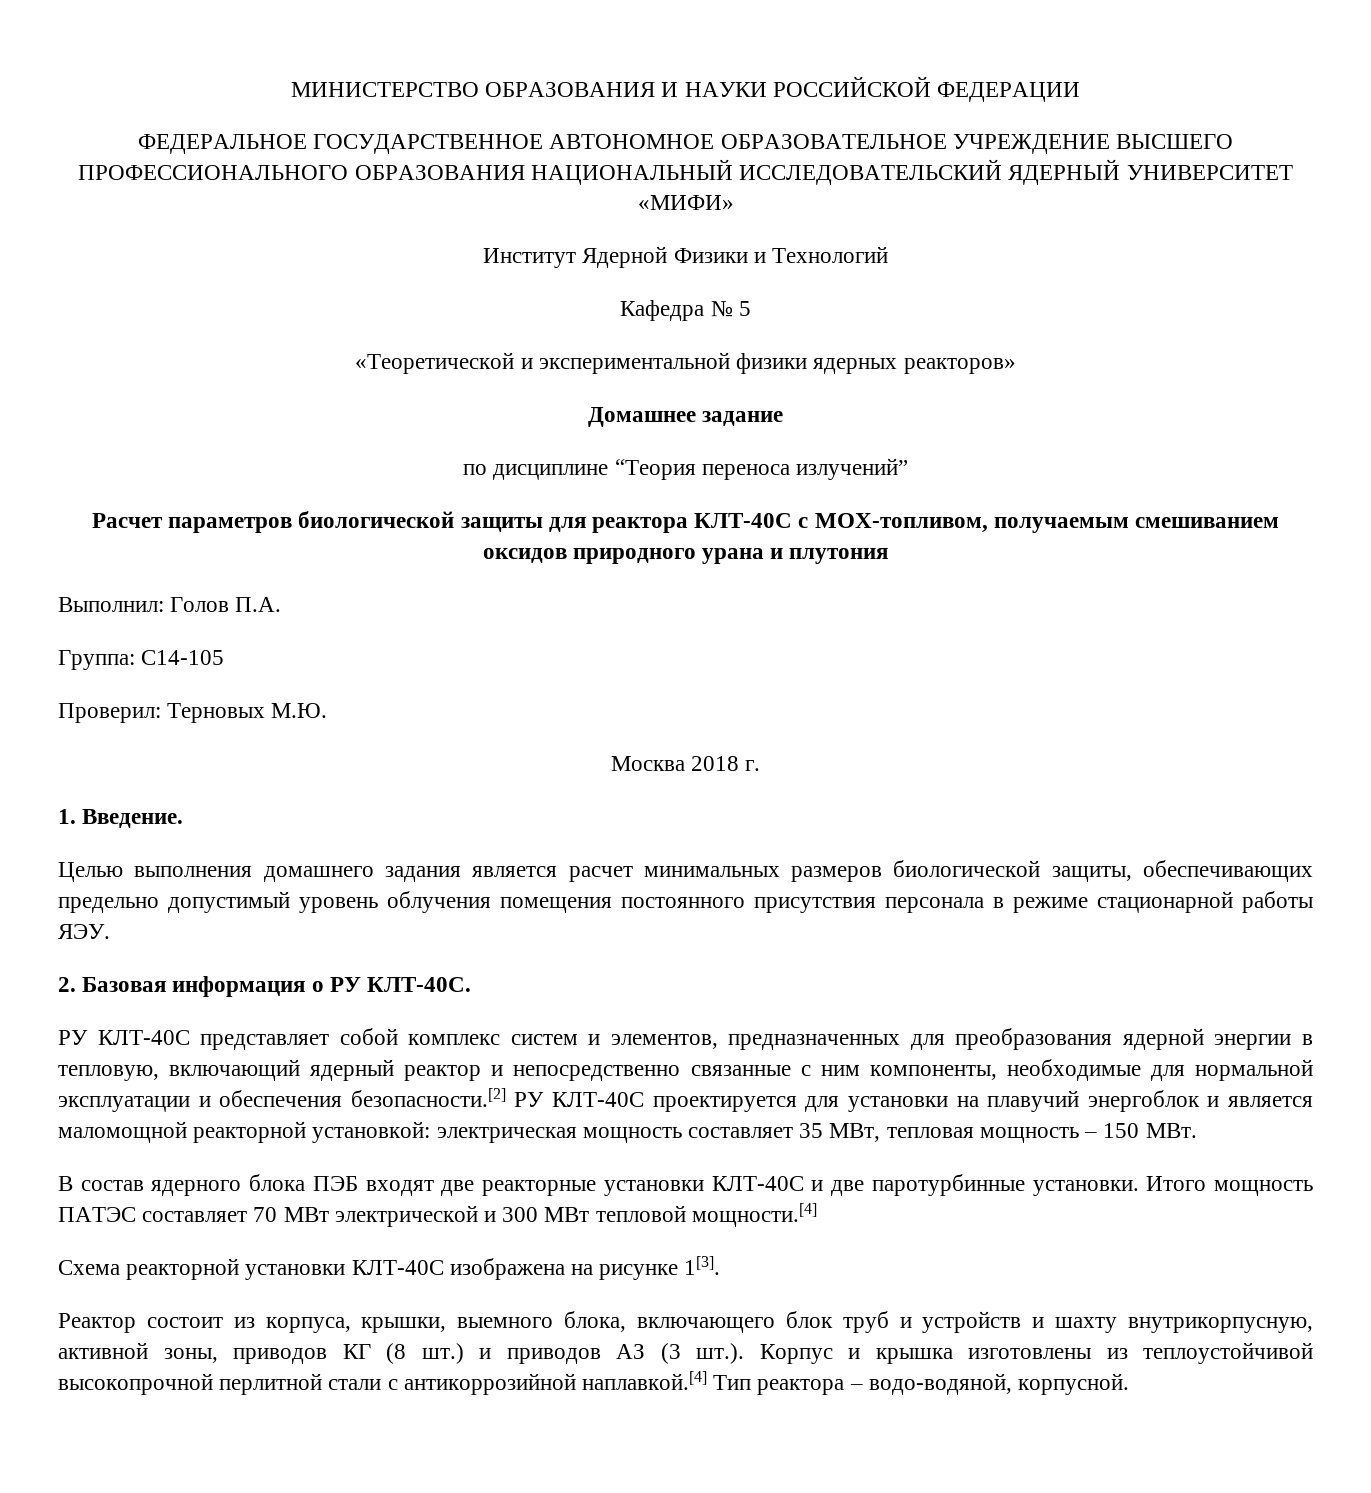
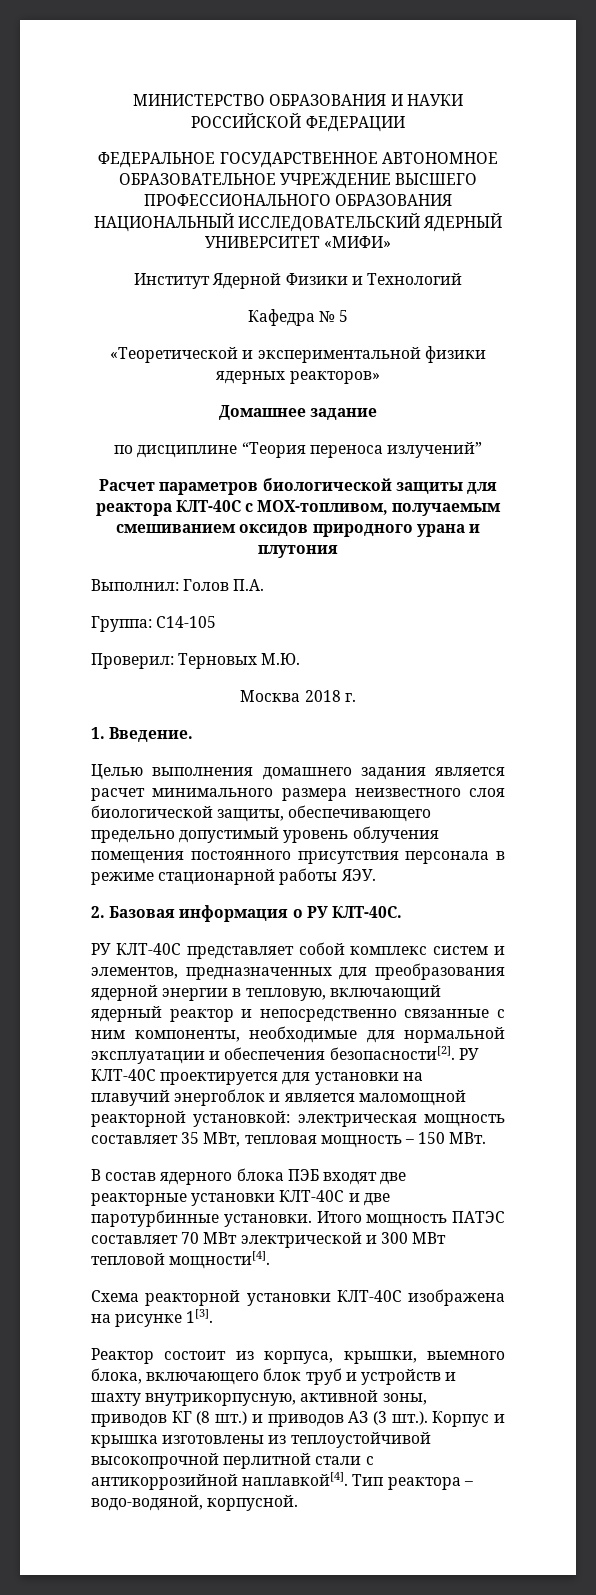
[643,866,883,882] минимальных размеров -> [152,788,505,801] минимального размера неизвестного слоя
[1142,860,1313,882] обеспечивающих -> [288,805,432,822] обеспечивающего
[350,1088,506,1107] безопасности.[2] -> [329,1046,455,1060] безопасности[2].
[691,1203,817,1227] мощности.[4] -> [169,1251,271,1269] мощности[4].
[582,1371,708,1390] наплавкой.[4] -> [242,1472,349,1486] наплавкой[4].

